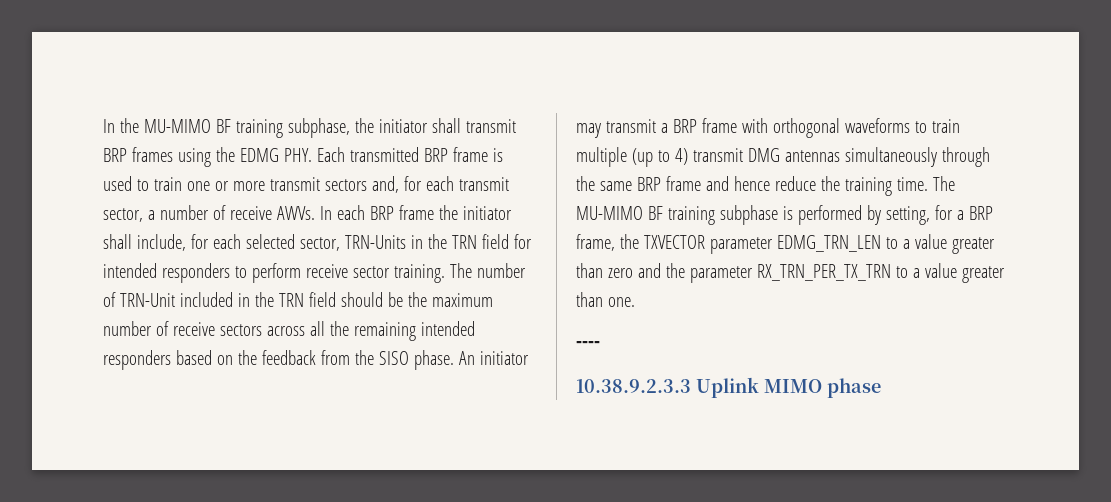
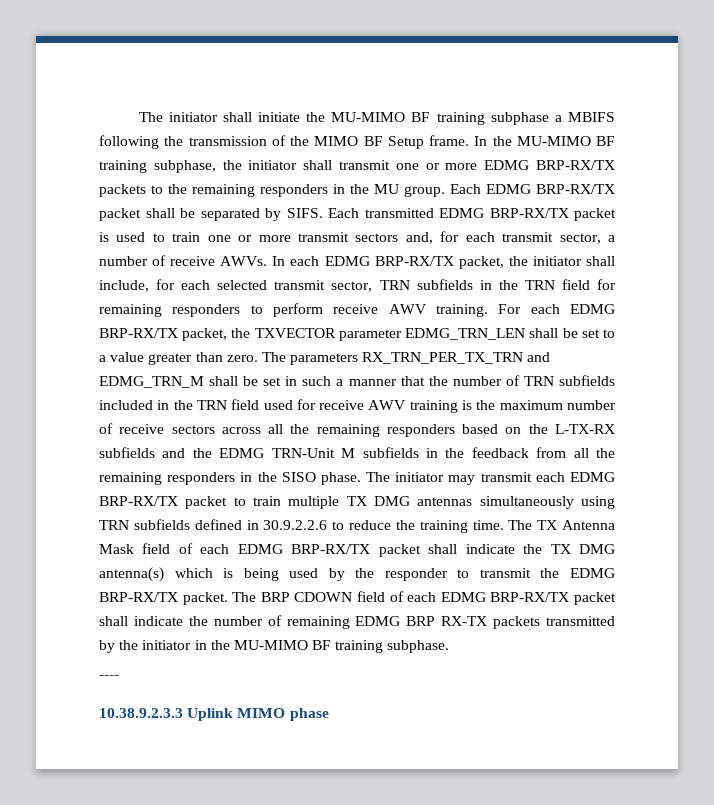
(103, 126) none -> [138,112,616,125] [99,135,469,149] The initiator shall initiate the MU-MIMO BF training subphase a MBIFS following the transmission of the MIMO BF Setup frame.
[103,147,488,167] BRP frames using the EDMG PHY. Each transmitted BRP frame -> [395,160,615,170] [99,184,615,197] [99,208,616,221] one or more EDMG BRP-RX/TX packets to the remaining responders in the MU group. Each EDMG BRP-RX/TX packet shall be separated by SIFS. Each transmitted EDMG BRP-RX/TX packet
[369,205,434,220] BRP frame -> [324,256,504,269] EDMG BRP-RX/TX packet,
[299,235,406,251] sector, TRN-Units -> [274,279,473,292] transmit sector, TRN subfields
[103,263,157,278] intended -> [99,304,162,317] remaining
[352,263,526,283] [103,292,175,307] sector training. The number of TRN-Unit -> [388,304,615,317] [99,328,615,341] [99,352,551,365] [99,375,615,388] AWV training. For each EDMG BRP-RX/TX packet, the TXVECTOR parameter EDMG_TRN_LEN shall be set to a value greater than zero. The parameters RX_TRN_PER_TX_TRN and EDMG_TRN_M shall be set in such a manner that the number of TRN subfields
[340,292,403,307] should be -> [263,399,473,413] used for receive AWV training is
[420,321,475,336] intended -> (380, 430) none
[261,350,350,365] feedback from -> [554,424,615,434] [99,447,615,458] [99,472,253,485] L-TX-RX subfields and the EDMG TRN-Unit M subfields in the feedback from all the remaining responders in
[458,351,475,365] An -> [366,472,391,482] The
[660,118,960,138] [576,147,990,167] [576,176,770,191] a BRP frame with orthogonal waveforms to train multiple (up to 4) transmit DMG antennas simultaneously through the same BRP frame and hence -> [535,472,615,482] [99,496,615,509] [99,519,345,530] each EDMG BRP-RX/TX packet to train multiple TX DMG antennas simultaneously using TRN subfields defined in 30.9.2.2.6 to
[576,205,993,225] [576,234,995,254] [576,263,1005,283] [576,292,635,307] MU-MIMO BF training subphase is performed by setting, for a BRP frame, the TXVECTOR parameter EDMG_TRN_LEN to a value greater than zero and the parameter RX_TRN_PER_TX_TRN to a value greater than one. -> [537,520,615,530] [99,543,615,557] [99,567,615,582] [99,591,617,605] [99,615,615,629] [99,640,450,653] TX Antenna Mask field of each EDMG BRP-RX/TX packet shall indicate the TX DMG antenna(s) which is being used by the responder to transmit the EDMG BRP-RX/TX packet. The BRP CDOWN field of each EDMG BRP-RX/TX packet shall indicate the number of remaining EDMG BRP RX-TX packets transmitted by the initiator in the MU-MIMO BF training subphase.

